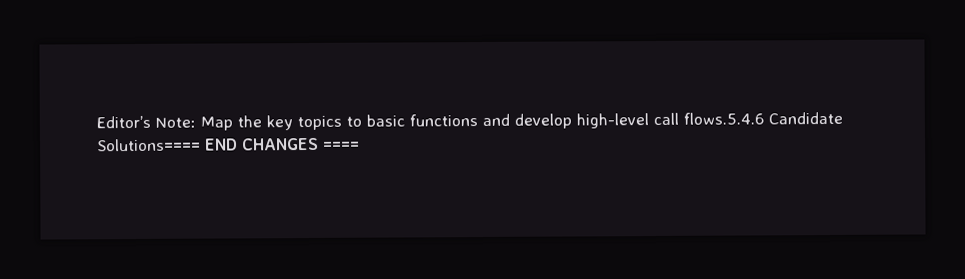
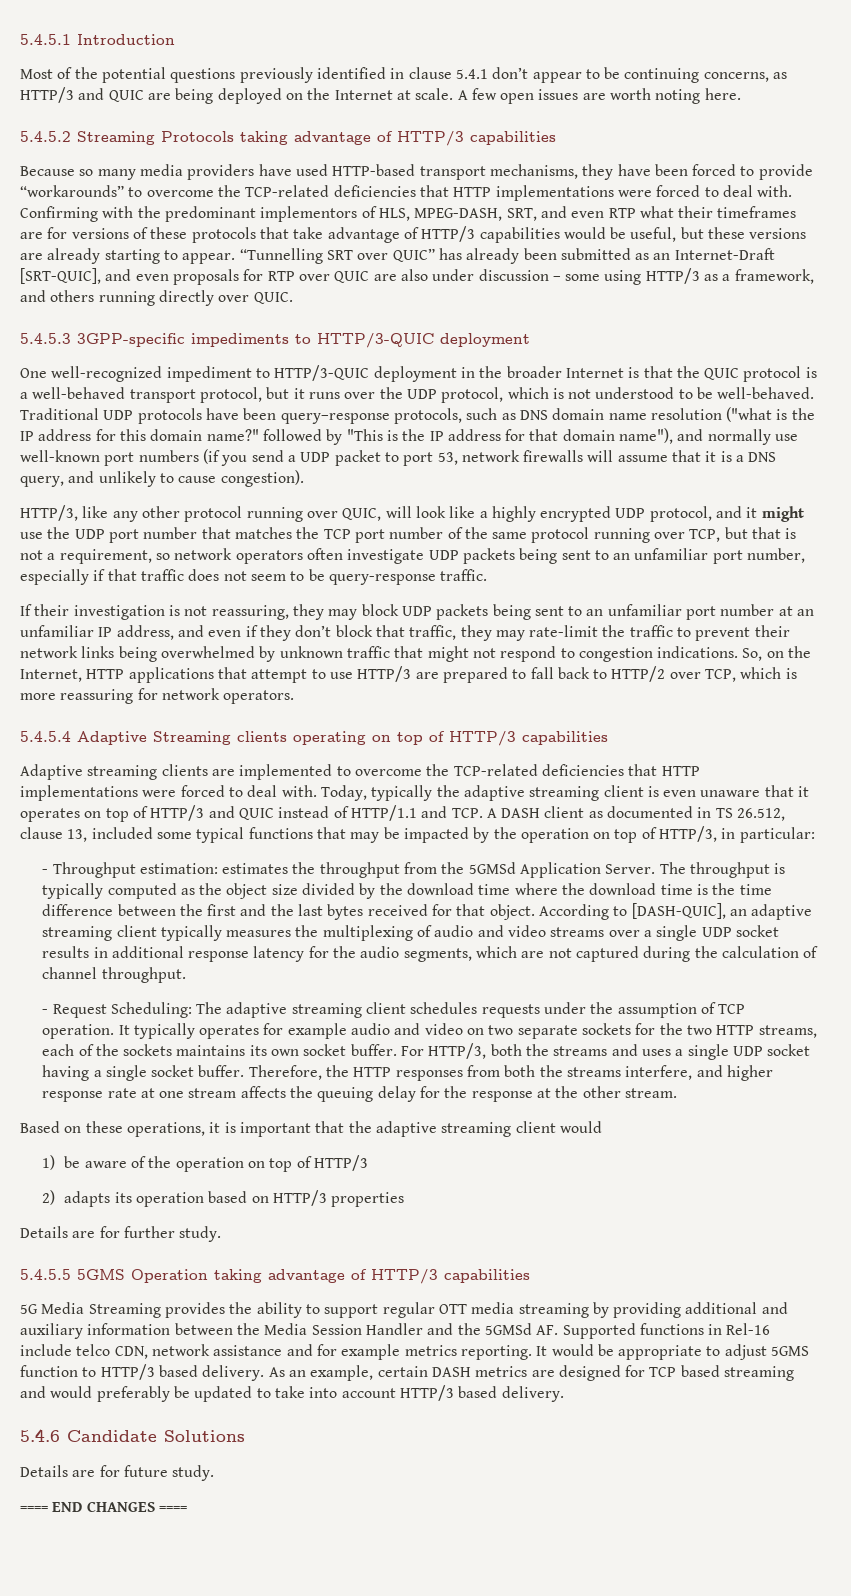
[96,111,843,131] [96,138,201,152] Editor’s Note: Map the key topics to basic functions and develop high-level call flows.5.4.6 Candidate Solutions==== -> [20,34,175,45] [20,67,788,83] [20,87,741,104] [20,131,556,146] [20,164,813,180] [20,185,793,201] [20,206,797,222] [20,226,807,243] [20,248,775,264] [20,268,814,285] [20,290,293,306] [20,333,530,348] [20,365,817,382] [20,387,815,403] [20,407,815,424] [20,428,799,445] [20,449,777,466] [20,470,304,487] [20,505,804,522] [20,527,797,543] [20,548,806,564] [20,569,488,585] [20,604,815,620] [20,625,790,641] [20,646,812,662] [20,666,797,683] [20,688,295,704] [20,731,608,746] [20,764,700,780] [20,785,810,801] [20,805,786,822] [20,826,815,843] [42,862,786,878] [42,883,772,899] [42,903,813,920] [42,925,779,941] [42,946,819,962] [42,967,186,983] [42,1002,746,1018] [42,1023,817,1039] [42,1043,811,1060] [42,1065,773,1081] [42,1086,677,1102] [20,1121,602,1137] [42,1155,368,1172] [42,1190,405,1207] [20,1226,222,1242] [20,1269,530,1284] [20,1302,788,1318] [20,1323,771,1339] [20,1344,810,1360] [20,1364,795,1381] [20,1385,564,1402] [20,1429,245,1442] [20,1465,215,1481] [20,1506,48,1512] 5.4.5.1 Introduction // Most of the potential questions previously identified in clause 5.4.1 don’t appear to be continuing concerns, as HTTP/3 and QUIC are being deployed on the Internet at scale. A few open issues are worth noting here. // 5.4.5.2 Streaming Protocols taking advantage of HTTP/3 capabilities // Because so many media providers have used HTTP-based transport mechanisms, they have been forced to provide “workarounds” to overcome the TCP-related deficiencies that HTTP implementations were forced to deal with. Confirming with the predominant implementors of HLS, MPEG-DASH, SRT, and even RTP what their timeframes are for versions of these protocols that take advantage of HTTP/3 capabilities would be useful, but these versions are already starting to appear. “Tunnelling SRT over QUIC” has already been submitted as an Internet-Draft [SRT-QUIC], and even proposals for RTP over QUIC are also under discussion – some using HTTP/3 as a framework, and others running directly over QUIC. // 5.4.5.3 3GPP-specific impediments to HTTP/3-QUIC deployment // One well-recognized impediment to HTTP/3-QUIC deployment in the broader Internet is that the QUIC protocol is a well-behaved transport protocol, but it runs over the UDP protocol, which is not understood to be well-behaved. Traditional UDP protocols have been query–response protocols, such as DNS domain name resolution ("what is the IP address for this domain name?" followed by "This is the IP address for that domain name"), and normally use well-known port numbers (if you send a UDP packet to port 53, network firewalls will assume that it is a DNS query, and unlikely to cause congestion). // HTTP/3, like any other protocol running over QUIC, will look like a highly encrypted UDP protocol, and it might use the UDP port number that matches the TCP port number of the same protocol running over TCP, but that is not a requirement, so network operators often investigate UDP packets being sent to an unfamiliar port number, especially if that traffic does not seem to be query-response traffic. // If their investigation is not reassuring, they may block UDP packets being sent to an unfamiliar port number at an unfamiliar IP address, and even if they don’t block that traffic, they may rate-limit the traffic to prevent their network links being overwhelmed by unknown traffic that might not respond to congestion indications. So, on the Internet, HTTP applications that attempt to use HTTP/3 are prepared to fall back to HTTP/2 over TCP, which is more reassuring for network operators. // 5.4.5.4 Adaptive Streaming clients operating on top of HTTP/3 capabilities // Adaptive streaming clients are implemented to overcome the TCP-related deficiencies that HTTP implementations were forced to deal with. Today, typically the adaptive streaming client is even unaware that it operates on top of HTTP/3 and QUIC instead of HTTP/1.1 and TCP. A DASH client as documented in TS 26.512, clause 13, included some typical functions that may be impacted by the operation on top of HTTP/3, in particular: // - Throughput estimation: estimates the throughput from the 5GMSd Application Server. The throughput is typically computed as the object size divided by the download time where the download time is the time difference between the first and the last bytes received for that object. According to [DASH-QUIC], an adaptive streaming client typically measures the multiplexing of audio and video streams over a single UDP socket results in additional response latency for the audio segments, which are not captured during the calculation of channel throughput. // - Request Scheduling: The adaptive streaming client schedules requests under the assumption of TCP operation. It typically operates for example audio and video on two separate sockets for the two HTTP streams, each of the sockets maintains its own socket buffer. For HTTP/3, both the streams and uses a single UDP socket having a single socket buffer. Therefore, the HTTP responses from both the streams interfere, and higher response rate at one stream affects the queuing delay for the response at the other stream. // Based on these operations, it is important that the adaptive streaming client would // 1) be aware of the operation on top of HTTP/3 // 2) adapts its operation based on HTTP/3 properties // Details are for further study. // 5.4.5.5 5GMS Operation taking advantage of HTTP/3 capabilities // 5G Media Streaming provides the ability to support regular OTT media streaming by providing additional and auxiliary information between the Media Session Handler and the 5GMSd AF. Supported functions in Rel-16 include telco CDN, network assistance and for example metrics reporting. It would be appropriate to adjust 5GMS function to HTTP/3 based delivery. As an example, certain DASH metrics are designed for TCP based streaming and would preferably be updated to take into account HTTP/3 based delivery. // 5.4.6 Candidate Solutions // Details are for future study. // ====

